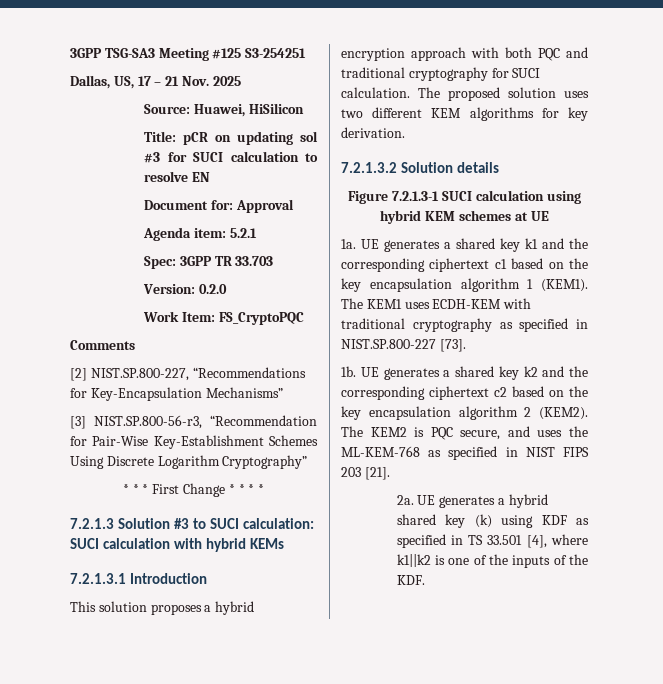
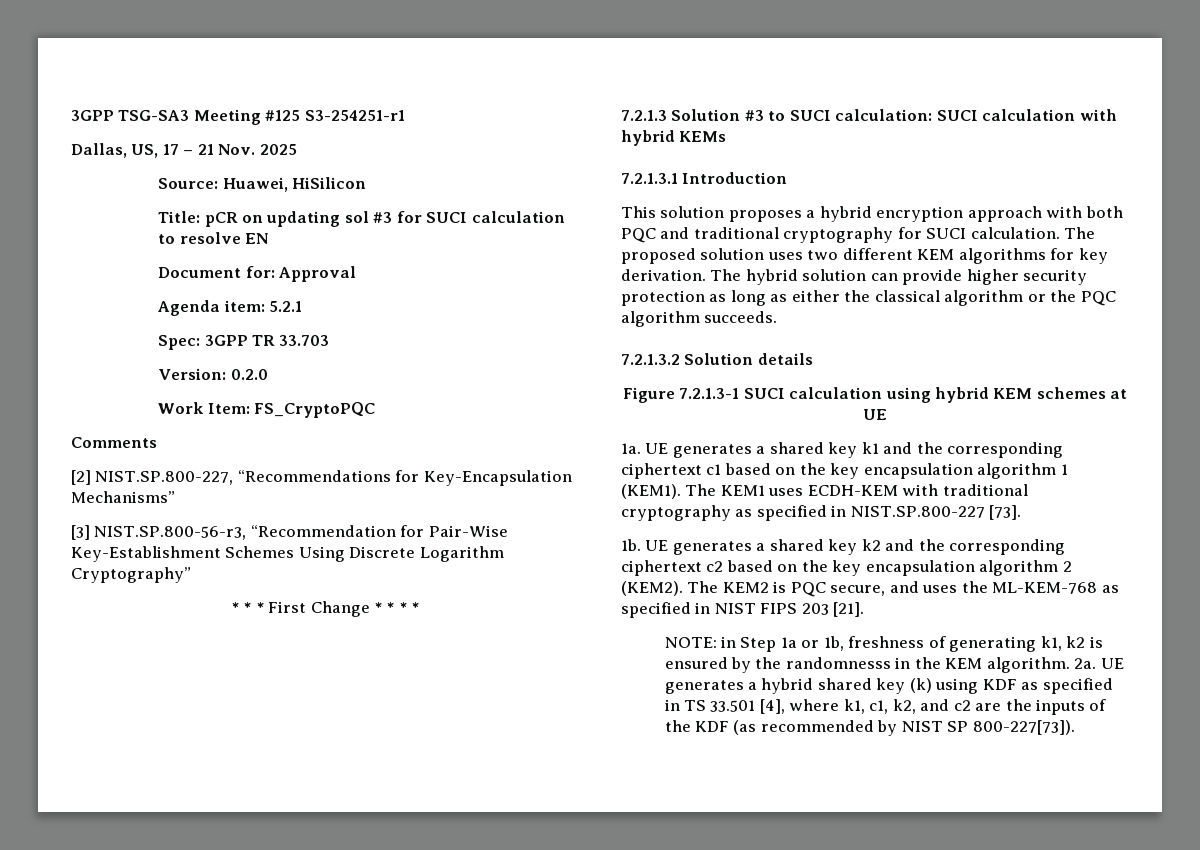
[245,48,307,58] S3-254251 -> [304,110,405,121] S3-254251-r1
(405, 132) none -> [710,269,1088,285] [621,290,1116,306] [621,311,778,327] The hybrid solution can provide higher security protection as long as either the classical algorithm or the PQC algorithm succeeds.
(390, 473) none -> [664,636,1103,652] [664,657,1070,673] NOTE: in Step 1a or 1b, freshness of generating k1, k2 is ensured by the randomnesss in the KEM algorithm.
[396,554,588,568] [396,575,425,585] k1||k2 is one of the inputs of the KDF. -> [843,699,1107,715] [664,720,1075,736] k1, c1, k2, and c2 are the inputs of the KDF (as recommended by NIST SP 800-227[73]).

